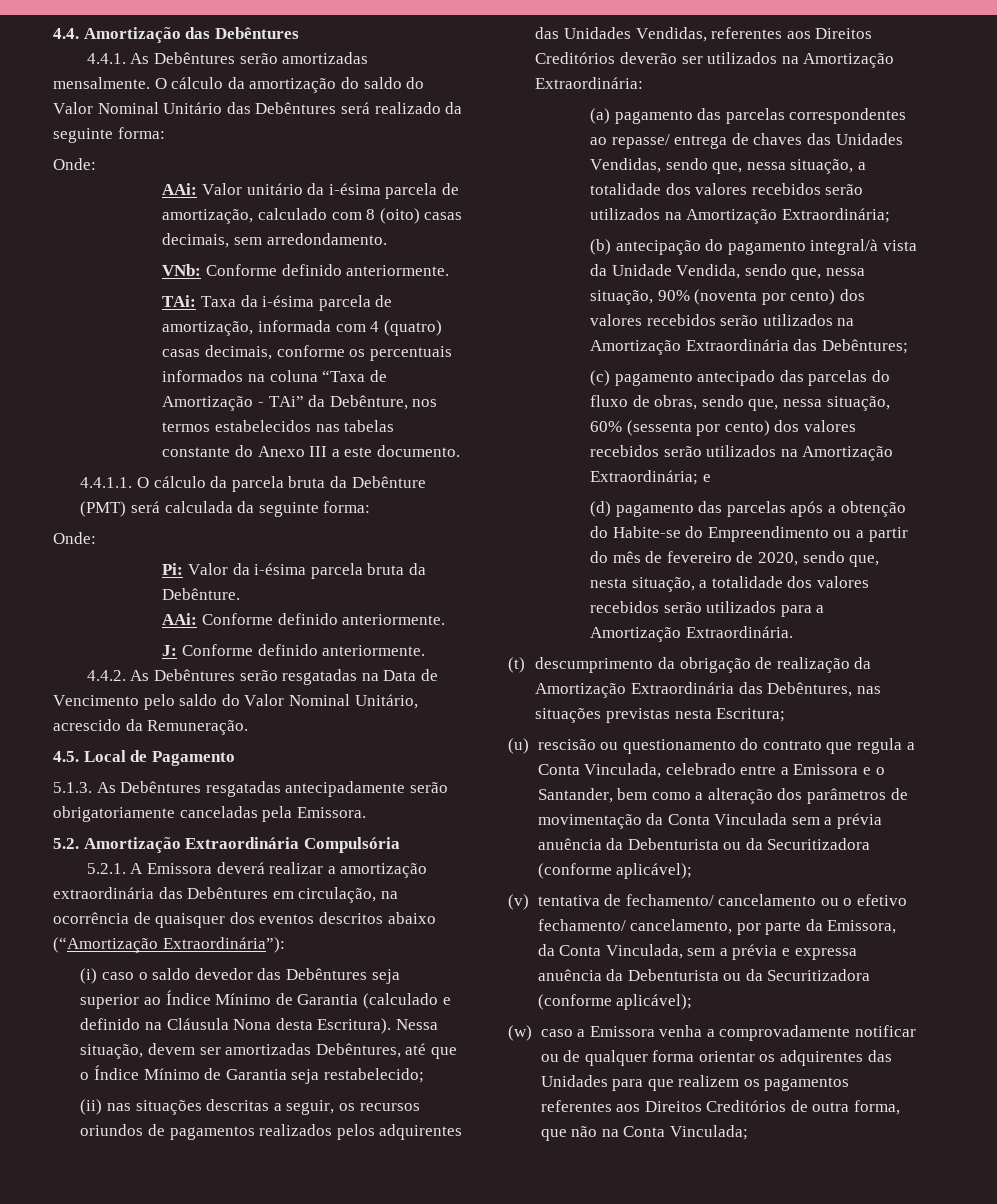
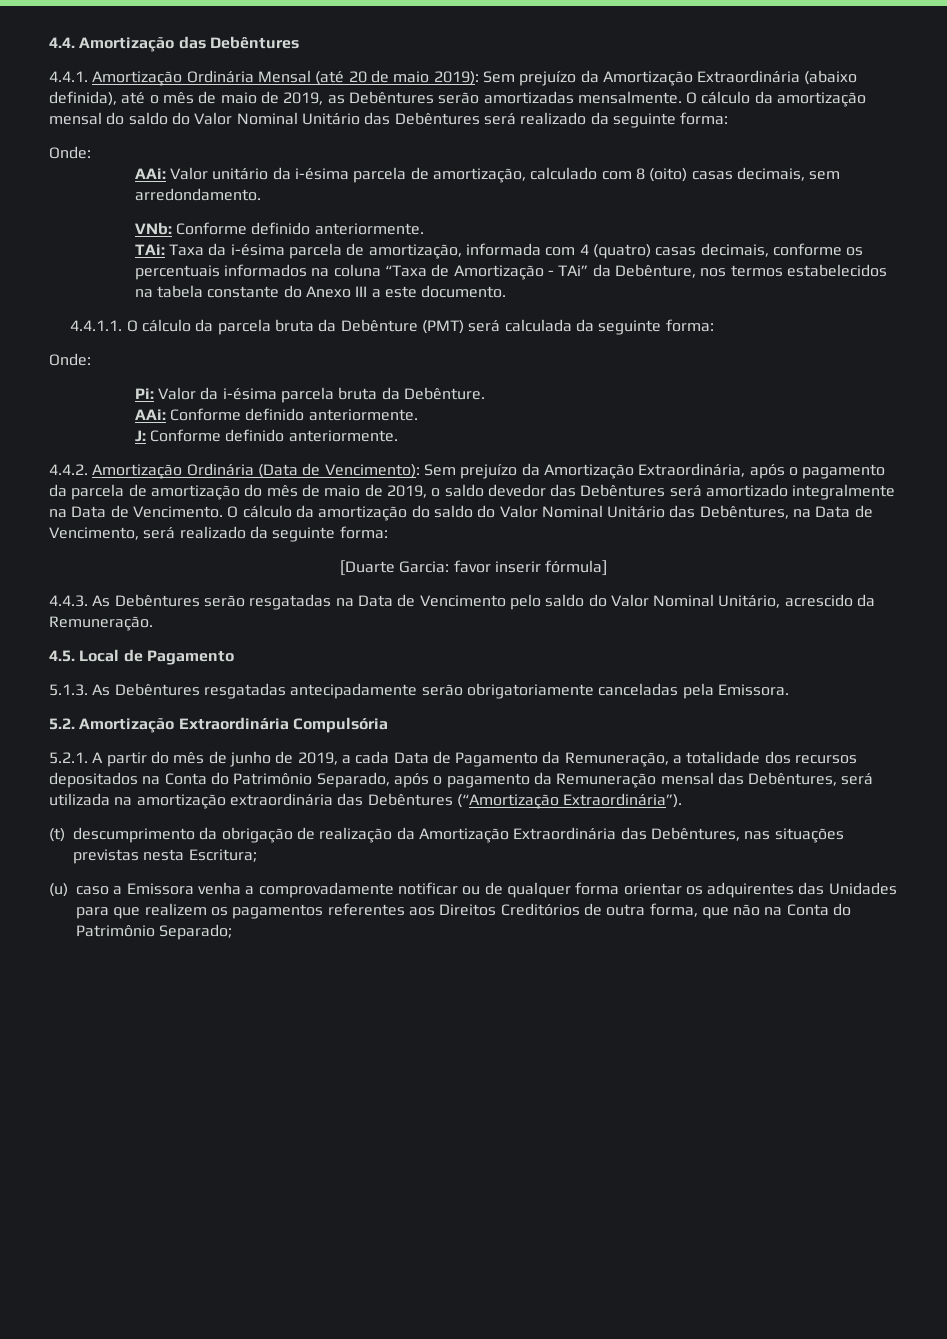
[130,53,150,64] As -> [92,70,858,86] [49,91,345,106] Amortização Ordinária Mensal (até 20 de maio 2019): Sem prejuízo da Amortização Extraordinária (abaixo definida), até o mês de maio de 2019, as
(337, 85) none -> [49,112,102,125] mensal
[315,420,395,432] nas tabelas -> [134,285,204,298] na tabela
(126, 675) none -> [92,463,886,479] [49,484,896,500] [49,505,873,521] [49,526,388,542] [339,560,608,576] [49,595,88,607] Amortização Ordinária (Data de Vencimento): Sem prejuízo da Amortização Extraordinária, após o pagamento da parcela de amortização do mês de maio de 2019, o saldo devedor das Debêntures será amortizado integralmente na Data de Vencimento. O cálculo da amortização do saldo do Valor Nominal Unitário das Debêntures, na Data de Vencimento, será realizado da seguinte forma: // [Duarte Garcia: favor inserir fórmula] // 4.4.3.
[147,862,428,878] [53,887,398,903] [53,912,436,928] [53,937,285,953] [80,968,400,984] [80,990,451,1009] [80,1018,438,1034] [80,1043,457,1059] [80,1065,424,1084] [80,1099,420,1115] [80,1124,463,1140] [535,27,873,42] [535,52,895,68] [535,77,644,89] [590,108,907,124] [590,133,903,149] [590,158,867,174] [590,183,864,195] [590,208,890,224] [590,239,918,255] [590,264,866,280] [590,289,866,305] [590,314,855,326] [590,339,908,355] [590,370,891,386] [590,395,890,411] [590,420,857,436] [590,445,894,461] [590,470,711,485] [590,501,906,517] [590,526,908,542] [590,551,880,567] [590,576,870,592] [590,601,825,617] [590,626,793,642] Emissora deverá realizar a amortização extraordinária das Debêntures em circulação, na ocorrência de quaisquer dos eventos descritos abaixo (“Amortização Extraordinária”): // (i) caso o saldo devedor das Debêntures seja superior ao Índice Mínimo de Garantia (calculado e definido na Cláusula Nona desta Escritura). Nessa situação, devem ser amortizadas Debêntures, até que o Índice Mínimo de Garantia seja restabelecido; // (ii) nas situações descritas a seguir, os recursos oriundos de pagamentos realizados pelos adquirentes das Unidades Vendidas, referentes aos Direitos Creditórios deverão ser utilizados na Amortização Extraordinária: // (a) pagamento das parcelas correspondentes ao repasse/ entrega de chaves das Unidades Vendidas, sendo que, nessa situação, a totalidade dos valores recebidos serão utilizados na Amortização Extraordinária; // (b) antecipação do pagamento integral/à vista da Unidade Vendida, sendo que, nessa situação, 90% (noventa por cento) dos valores recebidos serão utilizados na Amortização Extraordinária das Debêntures; // (c) pagamento antecipado das parcelas do fluxo de obras, sendo que, nessa situação, 60% (sessenta por cento) dos valores recebidos serão utilizados na Amortização Extraordinária; e // (d) pagamento das parcelas após a obtenção do Habite-se do Empreendimento ou a partir do mês de fevereiro de 2020, sendo que, nesta situação, a totalidade dos valores recebidos serão utilizados para a Amortização Extraordinária. -> [106,751,858,767] [49,772,874,788] [49,793,683,809] partir do mês de junho de 2019, a cada Data de Pagamento da Remuneração, a totalidade dos recursos depositados na Conta do Patrimônio Separado, após o pagamento da Remuneração mensal das Debêntures, será utilizada na amortização extraordinária das Debêntures (“Amortização Extraordinária”).
[537,738,915,754] [537,763,885,778] [537,788,908,804] [537,813,883,829] [537,838,871,850] [537,863,693,879] [508,894,908,910] [537,919,897,935] [537,944,857,960] [537,969,871,981] [537,994,693,1010] [508,1025,532,1041] rescisão ou questionamento do contrato que regula a Conta Vinculada, celebrado entre a Emissora e o Santander, bem como a alteração dos parâmetros de movimentação da Conta Vinculada sem a prévia anuência da Debenturista ou da Securitizadora (conforme aplicável); // (v) tentativa de fechamento/ cancelamento ou o efetivo fechamento/ cancelamento, por parte da Emissora, da Conta Vinculada, sem a prévia e expressa anuência da Debenturista ou da Securitizadora (conforme aplicável); // (w) -> (68, 890) none
[669,1125,748,1140] Vinculada; -> [833,903,852,916] [76,924,233,940] do Patrimônio Separado;

